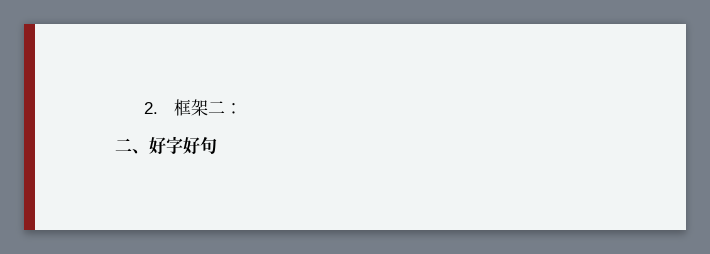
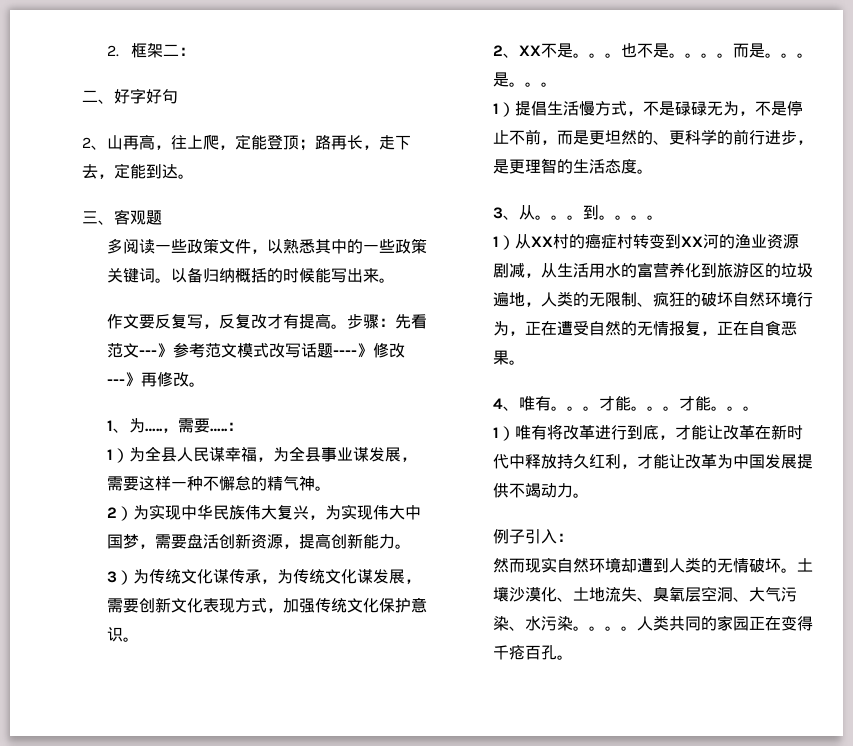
(217, 145) none -> [82,134,411,151] [82,163,194,179] [82,209,162,225] [106,238,427,254] [106,267,395,283] [106,313,427,329] [106,342,405,358] [106,371,205,387] [106,418,243,433] [106,446,417,463] [106,475,331,491] [106,504,421,521] [106,533,411,549] [106,569,421,585] [106,597,427,613] [106,627,139,642] [492,43,813,58] [492,72,557,87] [492,100,803,117] [492,129,813,145] [492,158,653,174] [492,205,663,220] [492,233,799,250] [492,262,813,278] [492,291,813,307] [492,320,797,336] [492,350,525,365] [492,396,759,411] [492,424,803,441] [492,453,813,469] [492,483,589,498] [492,529,573,544] [492,557,813,573] [492,586,797,602] [492,615,813,631] [492,644,573,660] // 2、山再高，往上爬，定能登顶；路再长，走下去，定能到达。 // 三、客观题 // 多阅读一些政策文件，以熟悉其中的一些政策关键词。以备归纳概括的时候能写出来。 // 作文要反复写，反复改才有提高。步骤：先看范文---》参考范文模式改写话题----》修改---》再修改。 // 1、为…..，需要…..： // 1）为全县人民谋幸福，为全县事业谋发展，需要这样一种不懈怠的精气神。 // 2）为实现中华民族伟大复兴，为实现伟大中国梦，需要盘活创新资源，提高创新能力。 // 3）为传统文化谋传承，为传统文化谋发展，需要创新文化表现方式，加强传统文化保护意识。 // 2、XX不是。。。也不是。。。。而是。。。是。。。 // 1）提倡生活慢方式，不是碌碌无为，不是停止不前，而是更坦然的、更科学的前行进步，是更理智的生活态度。 // 3、从。。。到。。。。 // 1）从XX村的癌症村转变到XX河的渔业资源剧减，从生活用水的富营养化到旅游区的垃圾遍地，人类的无限制、疯狂的破坏自然环境行为，正在遭受自然的无情报复，正在自食恶果。 // 4、唯有。。。才能。。。才能。。。 // 1）唯有将改革进行到底，才能让改革在新时代中释放持久红利，才能让改革为中国发展提供不竭动力。 // 例子引入： // 然而现实自然环境却遭到人类的无情破坏。土壤沙漠化、土地流失、臭氧层空洞、大气污染、水污染。。。。人类共同的家园正在变得千疮百孔。

